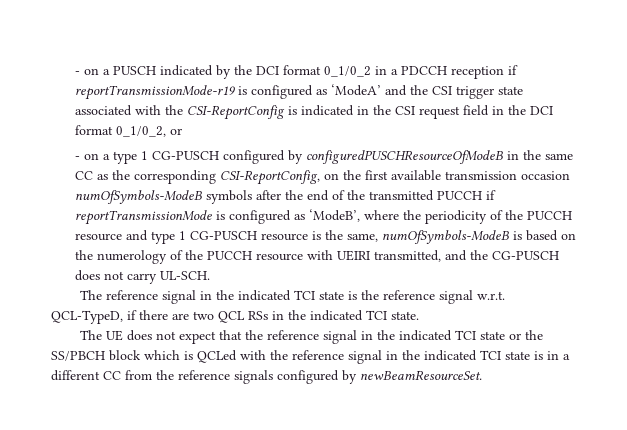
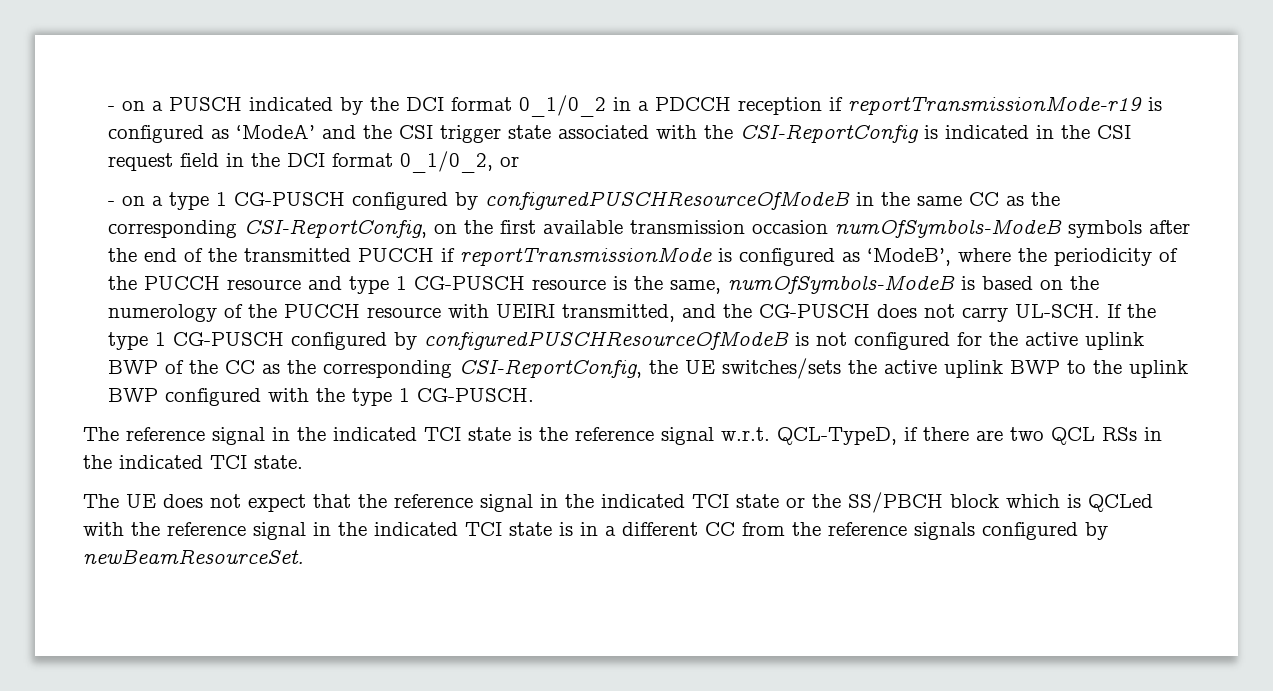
(210, 275) none -> [1106,304,1156,318] [107,331,1144,350] [107,358,1188,379] [107,388,534,406] If the type 1 CG-PUSCH configured by configuredPUSCHResourceOfModeB is not configured for the active uplink BWP of the CC as the corresponding CSI-ReportConfig, the UE switches/sets the active uplink BWP to the uplink BWP configured with the type 1 CG-PUSCH.

